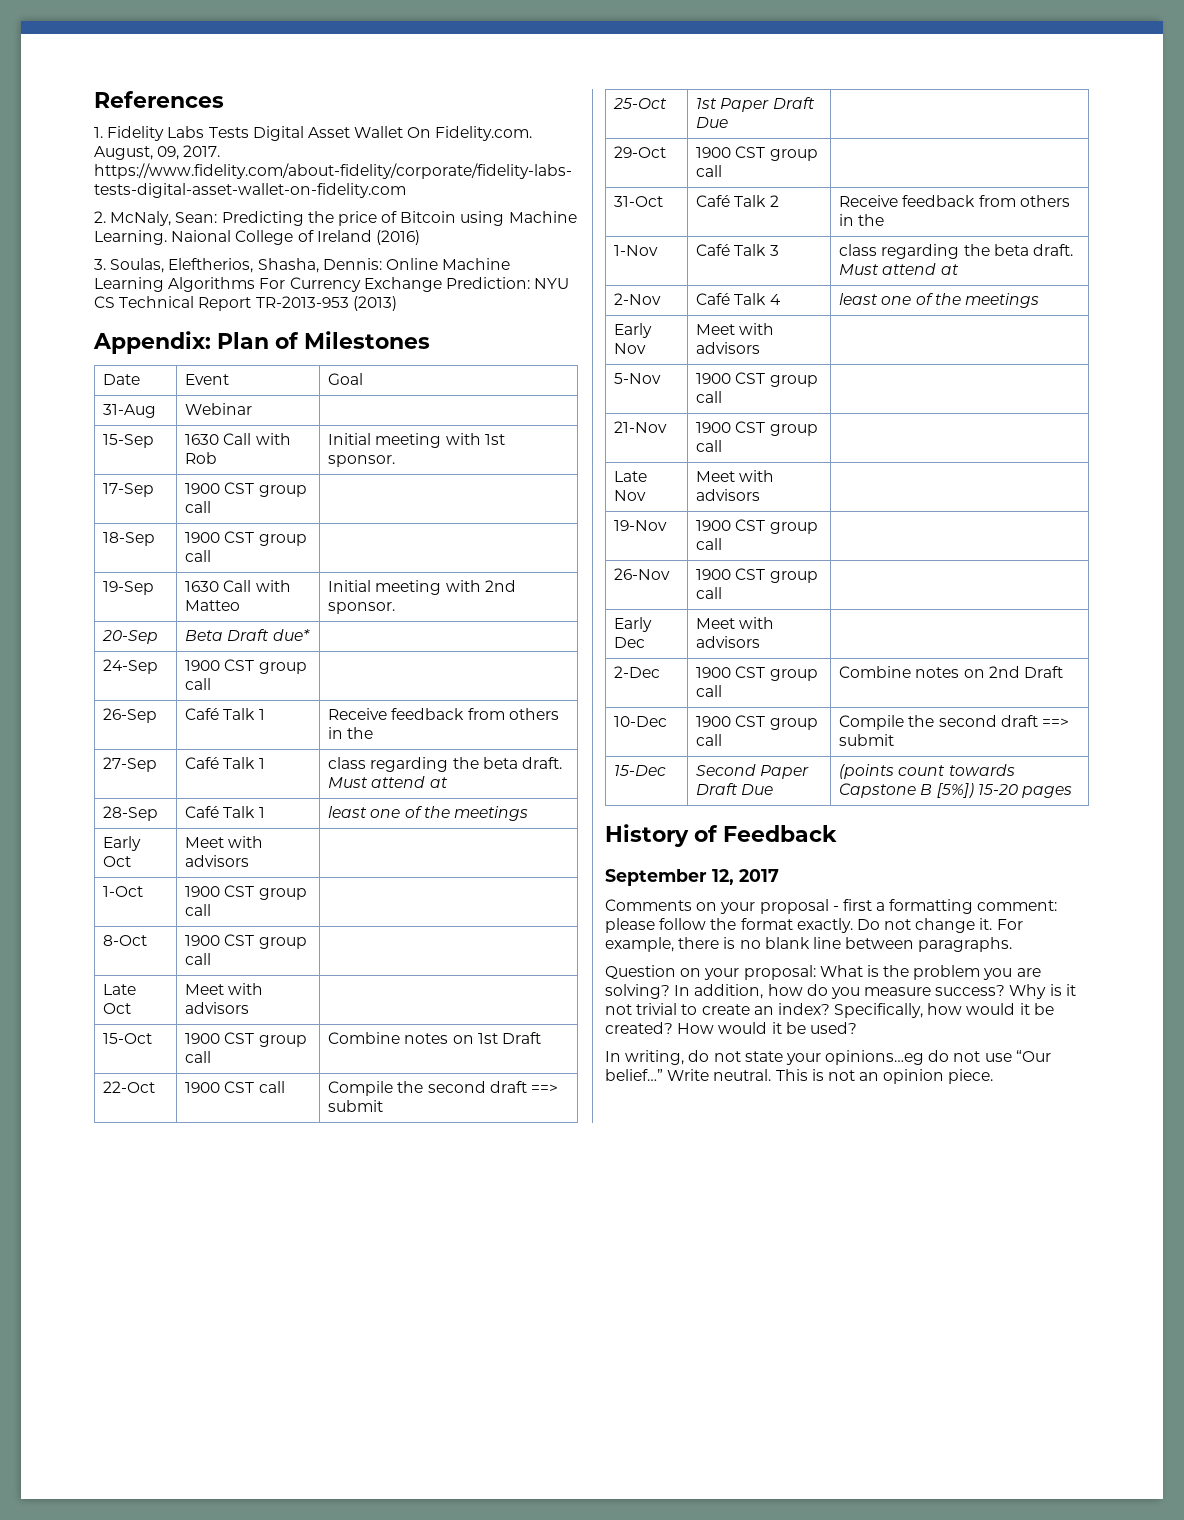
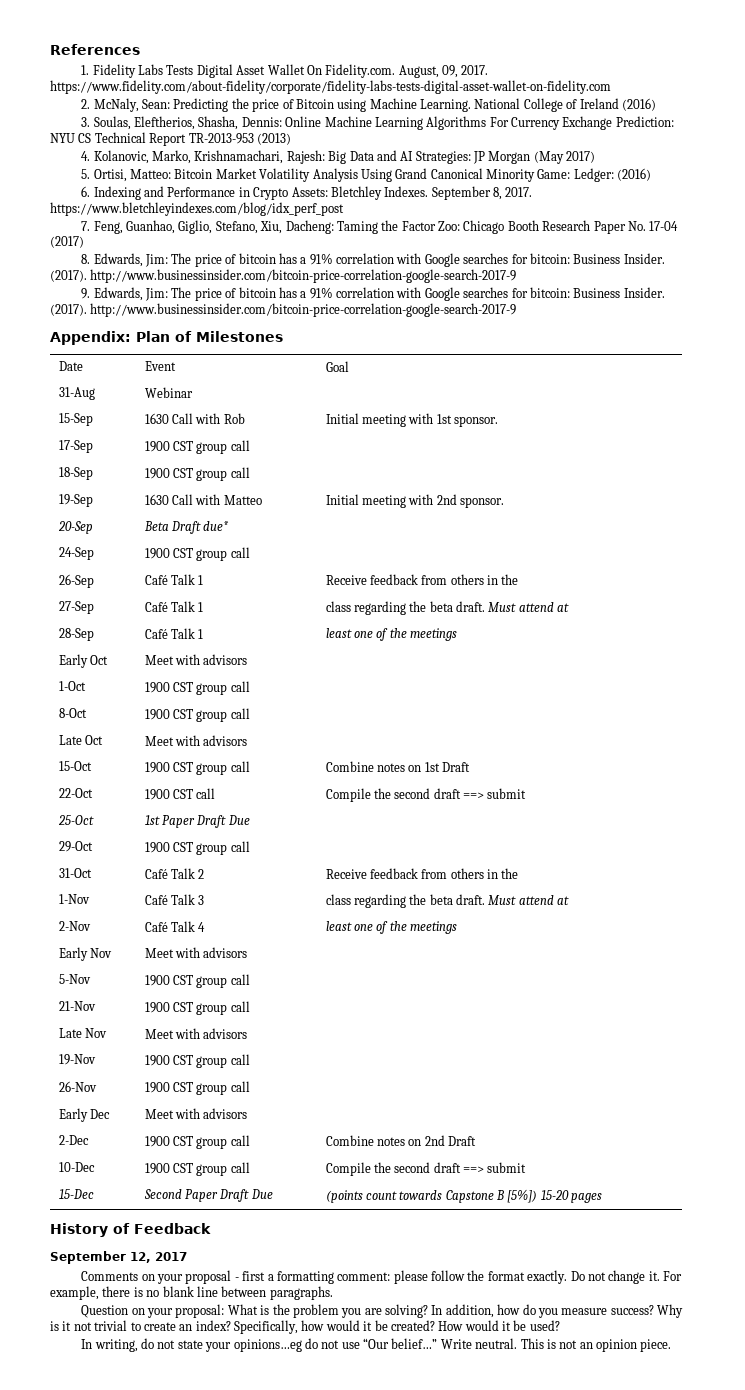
[171,230,232,242] Naional -> [474,98,521,109] National
(397, 303) none -> [81,150,596,164] [81,168,652,182] [81,186,533,200] [50,202,344,216] [81,220,679,234] [50,236,84,248] [81,253,665,267] [50,269,517,283] [81,287,665,301] [50,303,517,317] // 4. Kolanovic, Marko, Krishnamachari, Rajesh: Big Data and AI Strategies: JP Morgan (May 2017) // 5. Ortisi, Matteo: Bitcoin Market Volatility Analysis Using Grand Canonical Minority Game: Ledger: (2016) // 6. Indexing and Performance in Crypto Assets: Bletchley Indexes. September 8, 2017. https://www.bletchleyindexes.com/blog/idx_perf_post // 7. Feng, Guanhao, Giglio, Stefano, Xiu, Dacheng: Taming the Factor Zoo: Chicago Booth Research Paper No. 17-04 (2017) // 8. Edwards, Jim: The price of bitcoin has a 91% correlation with Google searches for bitcoin: Business Insider. (2017). http://www.businessinsider.com/bitcoin-price-correlation-google-search-2017-9 // 9. Edwards, Jim: The price of bitcoin has a 91% correlation with Google searches for bitcoin: Business Insider. (2017). http://www.businessinsider.com/bitcoin-price-correlation-google-search-2017-9

